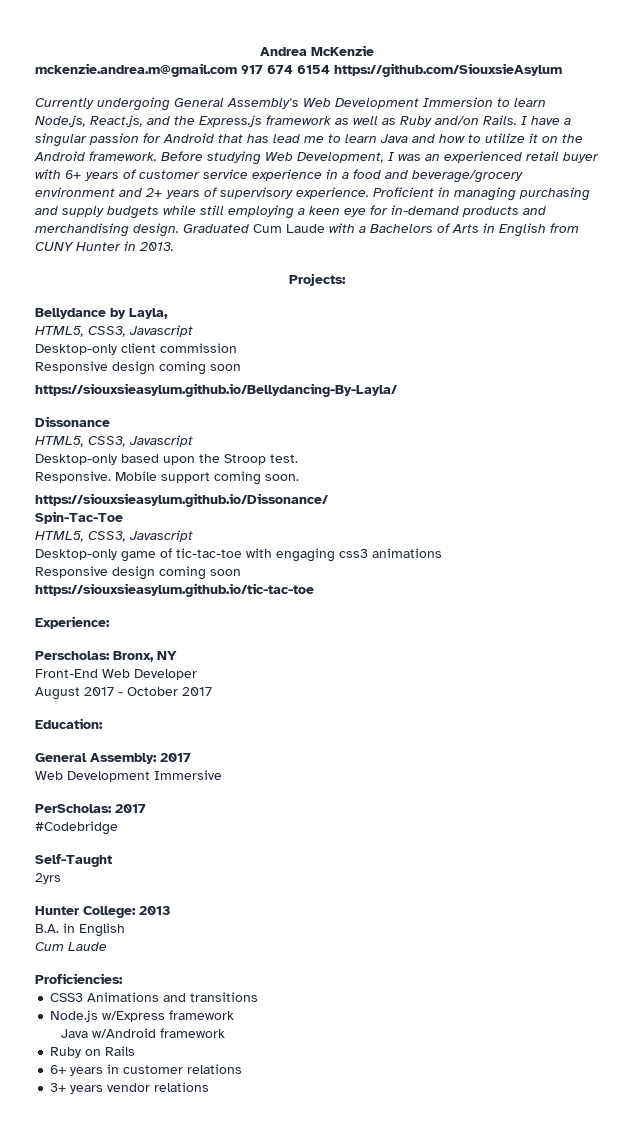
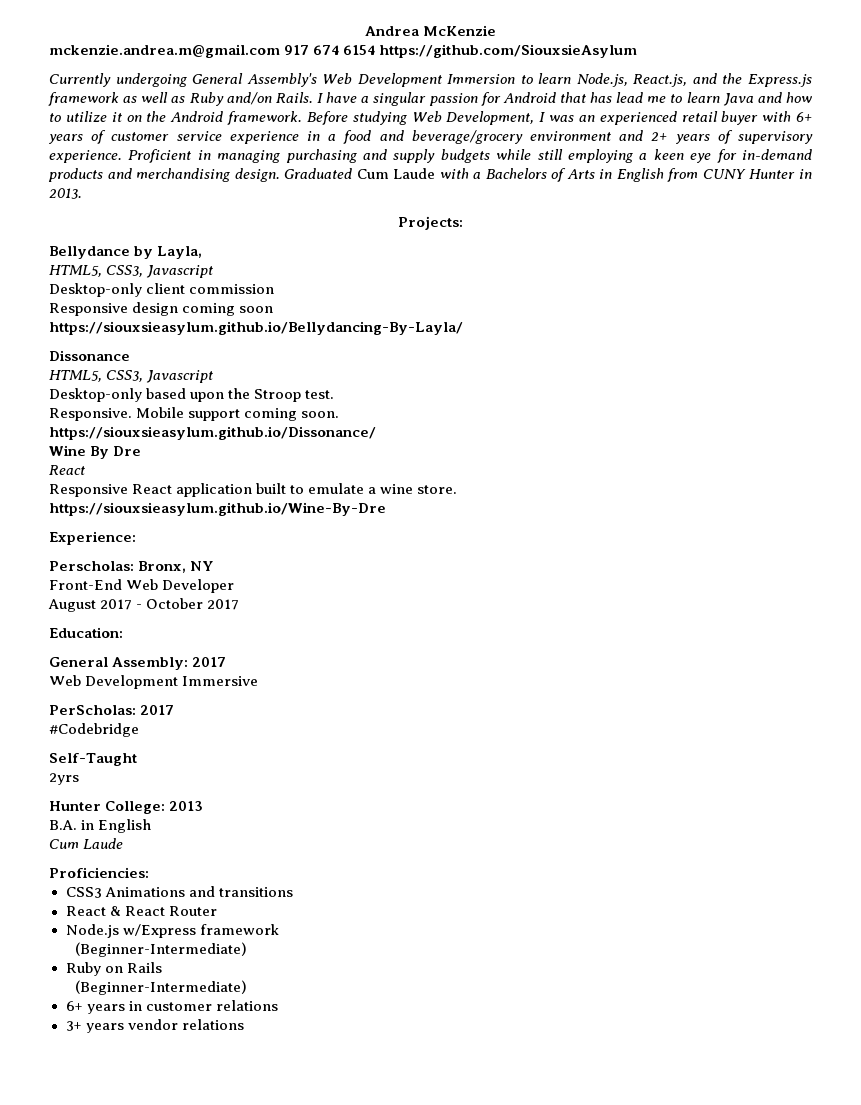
[35,511,123,524] [35,530,193,542] [35,548,442,562] [35,566,241,580] [35,583,314,597] Spin-Tac-Toe // HTML5, CSS3, Javascript // Desktop-only game of tic-tac-toe with engaging css3 animations // Responsive design coming soon // https://siouxsieasylum.github.io/tic-tac-toe -> [49,445,142,459] [49,465,85,475] [49,483,458,497] [49,502,386,516] Wine By Dre // React // Responsive React application built to emulate a wine store. // https://siouxsieasylum.github.io/Wine-By-Dre
(259, 997) none -> [65,906,217,916] // React & React Router
[61,1028,226,1038] Java w/Android framework -> [75,942,248,957] (Beginner-Intermediate)
(136, 1051) none -> [75,980,248,995] // (Beginner-Intermediate)

